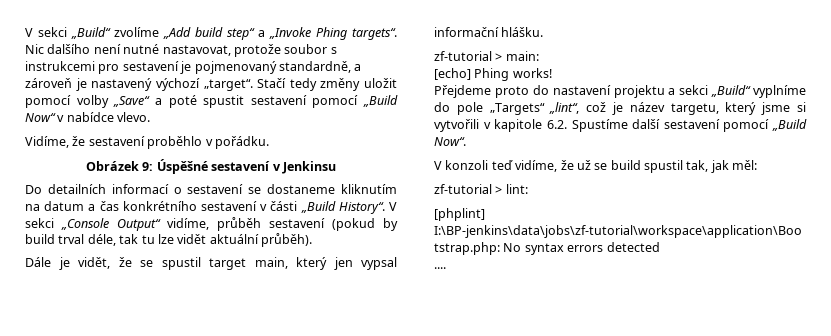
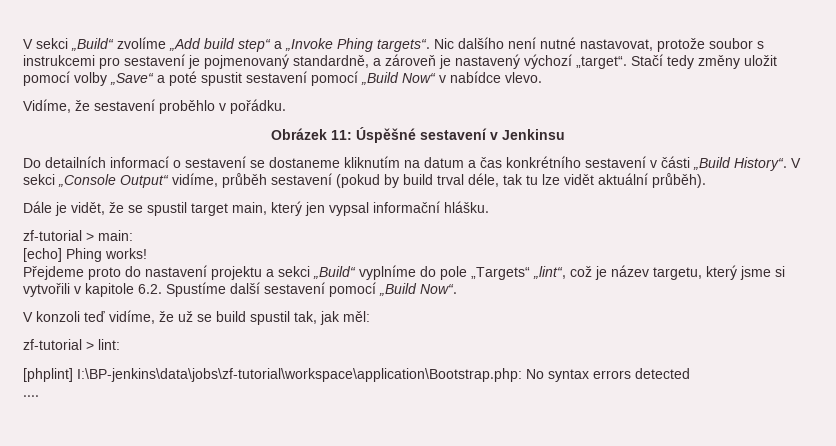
[142,162,154,171] 9: -> [331,130,352,140] 11:

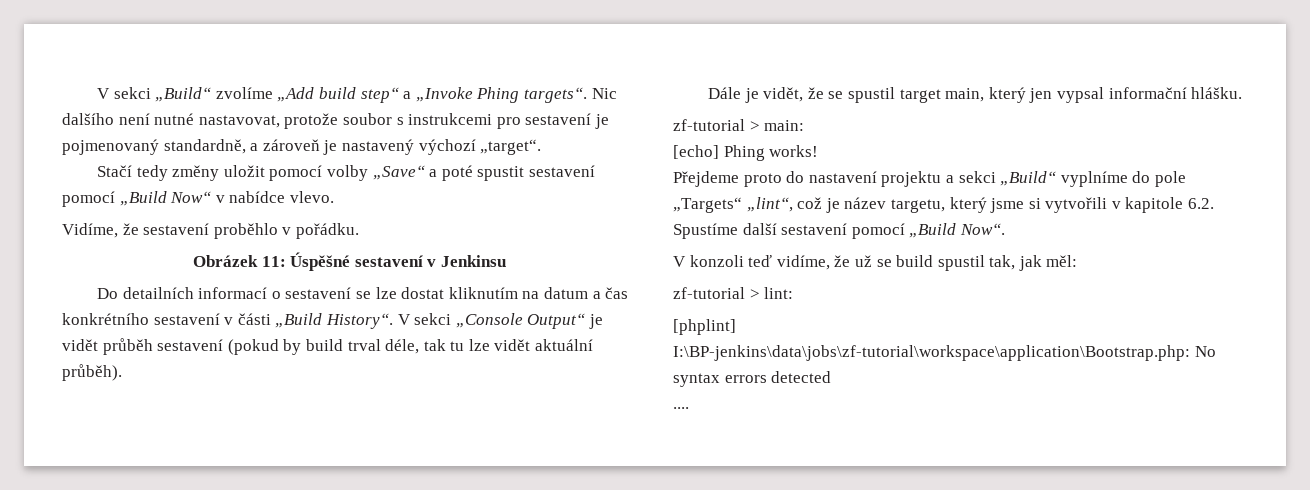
(627, 62) none -> (542, 147) //
[269,157,340,168] dostaneme -> [375,287,445,299] lze dostat
[172,173,218,187] vidíme, -> [588,314,603,329] [62,339,98,351] je vidět

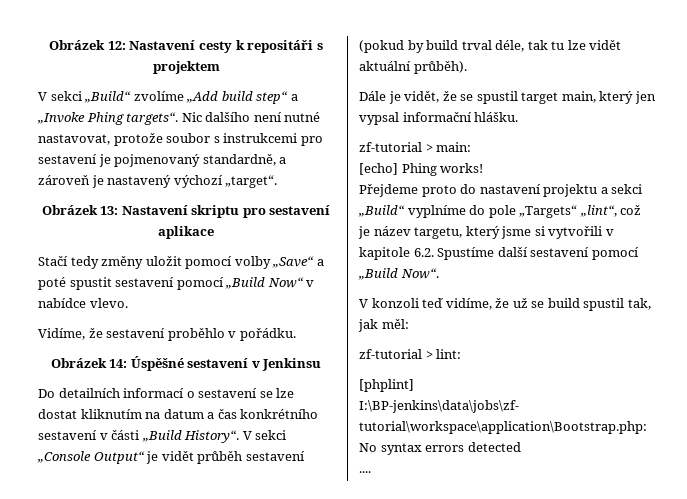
(97, 93) none -> [49,40,323,53] [152,61,220,74] Obrázek 12: Nastavení cesty k repositáři s projektem //
(542, 147) none -> [41,205,331,218] [158,226,214,239] // Obrázek 13: Nastavení skriptu pro sestavení aplikace
[261,256,286,267] 11: -> [109,359,128,368] 14:

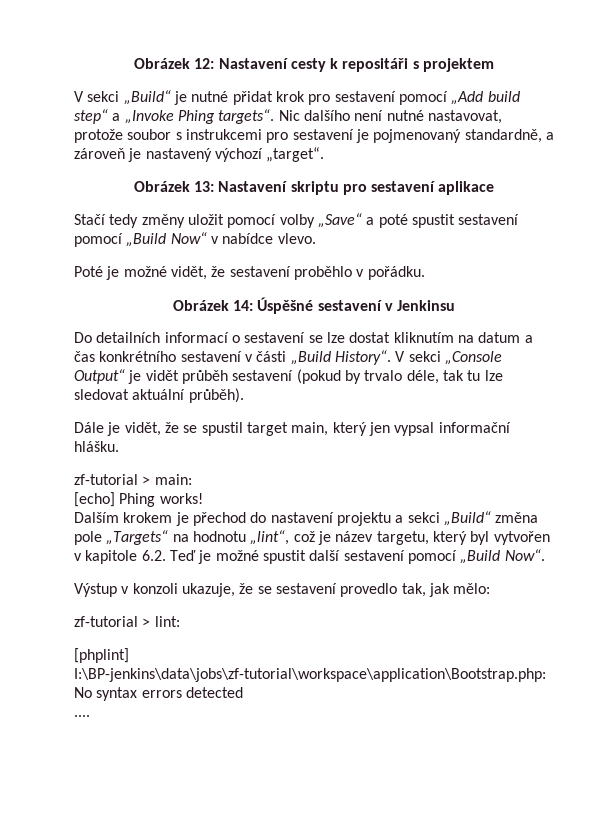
[133,91,184,101] zvolíme -> [173,91,448,105] je nutné přidat krok pro sestavení pomocí
[38,328,85,340] Vidíme, -> [74,266,207,280] Poté je možné vidět,
[426,40,492,50] build trval -> [364,370,403,381] trvalo
[589,40,622,50] vidět -> [74,389,129,400] sledovat
[359,184,457,197] Přejdeme proto -> [74,512,246,526] Dalším krokem je přechod
[407,205,578,218] vyplníme do pole „Targets“ -> [495,512,539,523] [74,530,246,545] změna pole „Targets“ na hodnotu
[501,226,614,239] [359,247,495,260] jsme si vytvořili v kapitole 6.2. Spustíme -> [470,531,550,545] [74,550,306,564] byl vytvořen v kapitole 6.2. Teď je možné spustit
[359,298,625,311] V konzoli teď vidíme, že už se build spustil -> [74,583,398,597] Výstup v konzoli ukazuje, že se sestavení provedlo
[381,319,409,329] měl: -> [453,583,491,594] mělo:

